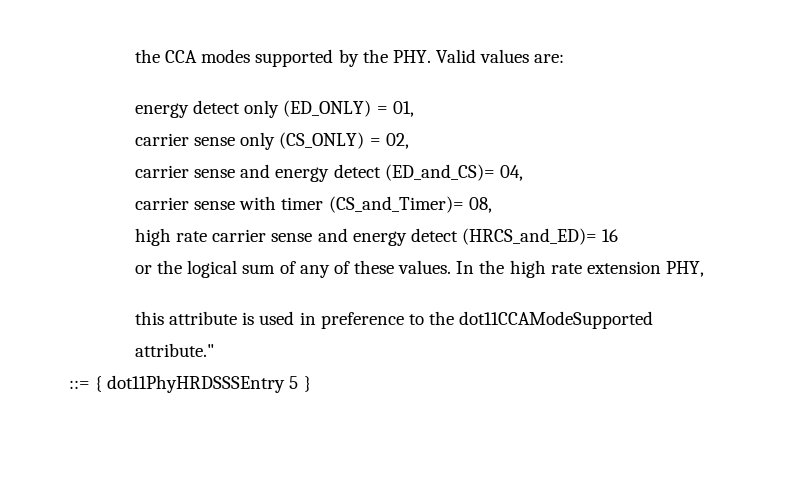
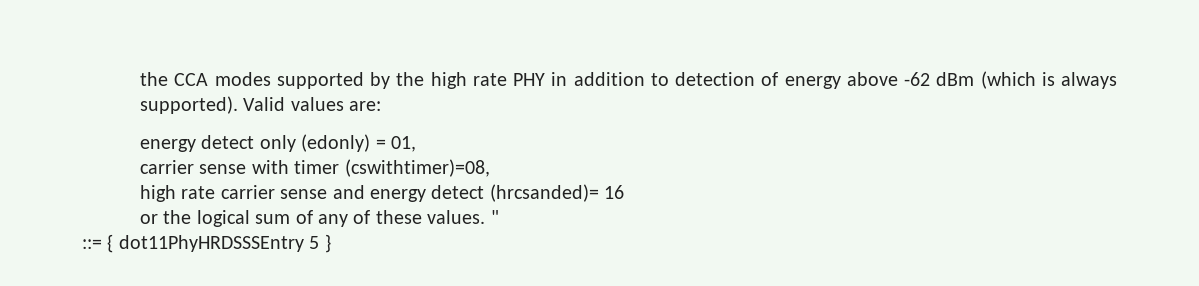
[392,50,431,63] PHY. -> [430,71,1118,89] [140,96,239,114] high rate PHY in addition to detection of energy above -62 dBm (which is always supported).
[283,100,372,117] (ED_ONLY) -> [301,134,371,152] (edonly)
[135,132,409,150] [135,164,523,182] // carrier sense only (CS_ONLY) = 02, // carrier sense and energy detect (ED_and_CS)= 04, -> (417, 144) none
[328,196,492,213] (CS_and_Timer)= 08, -> [344,159,490,177] (cswithtimer)=08,
[461,228,597,245] (HRCS_and_ED)= -> [489,184,599,202] (hrcsanded)=
[456,260,704,278] [135,311,654,329] [135,343,215,357] In the high rate extension PHY, // this attribute is used in preference to the dot11CCAModeSupported attribute." -> [490,210,499,224] "

